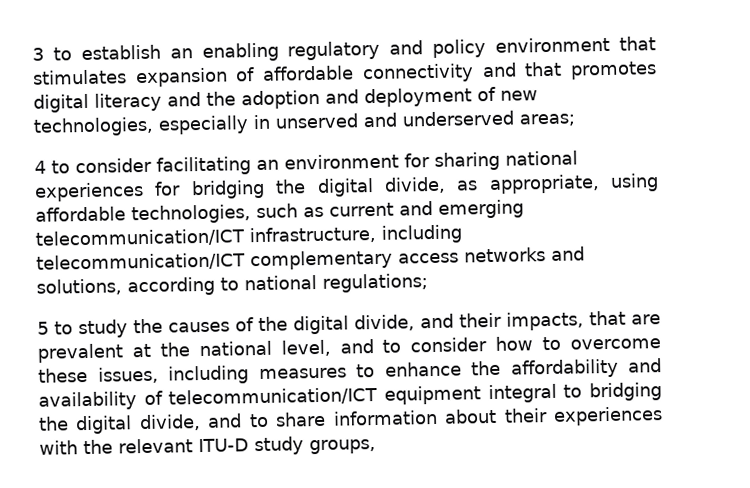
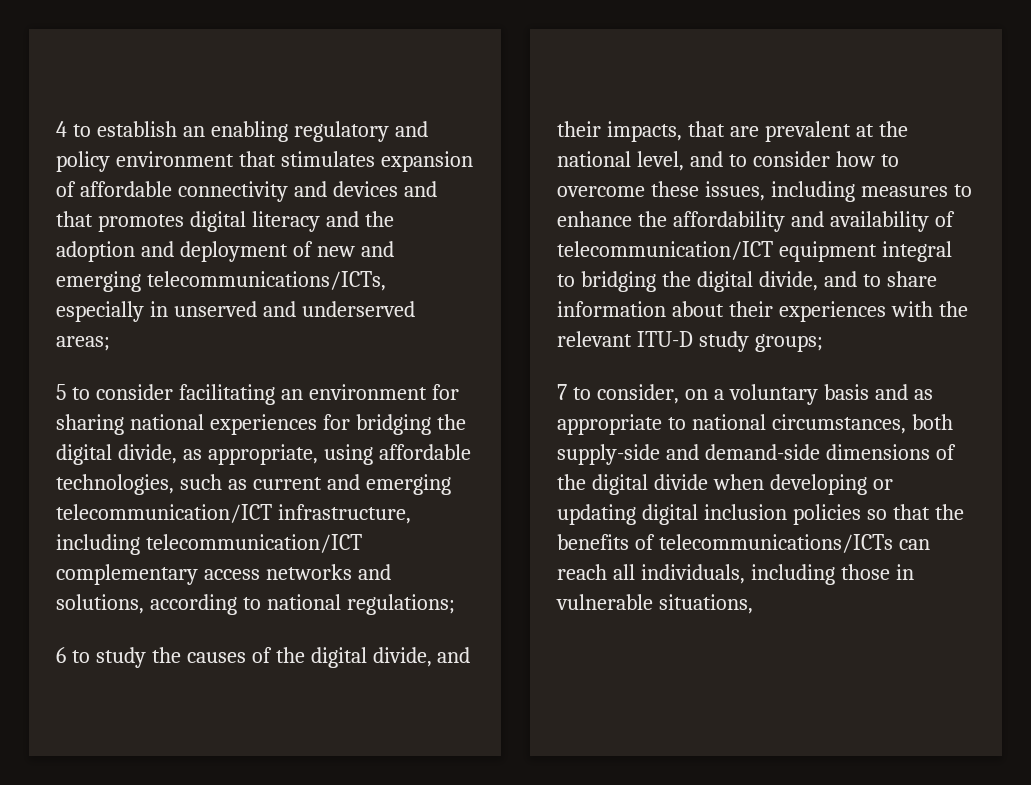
[32,47,44,61] 3 -> [56,121,67,137] 4
(517, 70) none -> [332,181,437,197] devices and
[33,116,154,137] technologies, -> [360,241,394,257] [56,271,386,292] and emerging telecommunications/ICTs,
[34,160,46,174] 4 -> [56,384,66,400] 5
[37,321,49,335] 5 -> [56,647,66,663] 6
[309,439,376,455] groups, -> [754,334,823,352] [557,384,933,405] [557,414,953,435] [557,444,956,465] [557,474,893,495] [557,504,964,525] [557,534,930,553] [557,564,914,585] [556,594,753,614] groups; // 7 to consider, on a voluntary basis and as appropriate to national circumstances, both supply-side and demand-side dimensions of the digital divide when developing or updating digital inclusion policies so that the benefits of telecommunications/ICTs can reach all individuals, including those in vulnerable situations,

